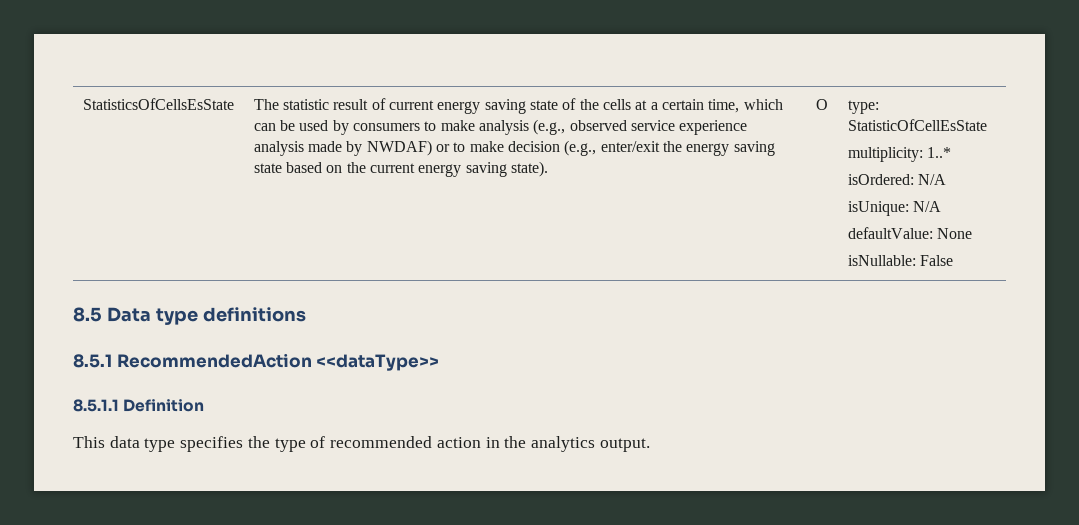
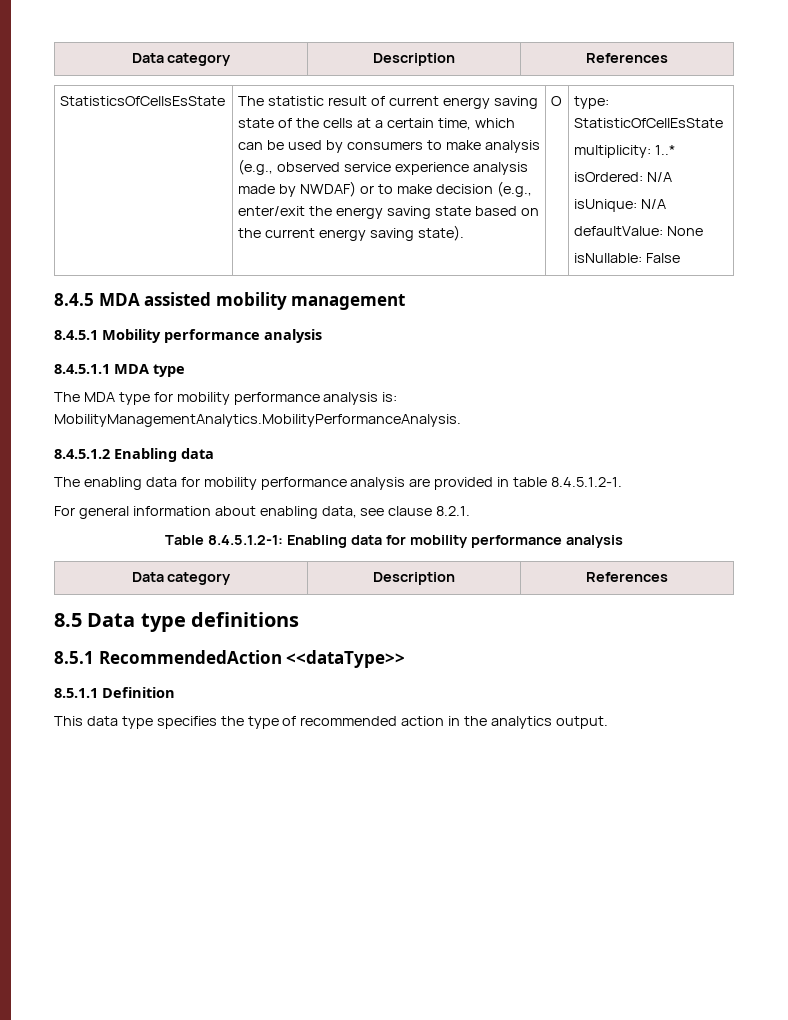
(82, 104) none -> [131,53,232,66] [373,53,455,66] [586,53,668,63] Data category | Description | References //
(954, 260) none -> [54,292,406,310] [54,329,322,343] [54,364,185,377] [54,392,398,405] [54,414,461,427] [54,448,214,462] [54,477,623,490] [54,506,471,519] [165,535,623,548] [131,572,232,585] [373,572,455,585] [586,572,668,582] // 8.4.5 MDA assisted mobility management // 8.4.5.1 Mobility performance analysis // 8.4.5.1.1 MDA type // The MDA type for mobility performance analysis is: MobilityManagementAnalytics.MobilityPerformanceAnalysis. // 8.4.5.1.2 Enabling data // The enabling data for mobility performance analysis are provided in table 8.4.5.1.2-1. // For general information about enabling data, see clause 8.2.1. // Table 8.4.5.1.2-1: Enabling data for mobility performance analysis // Data category | Description | References

